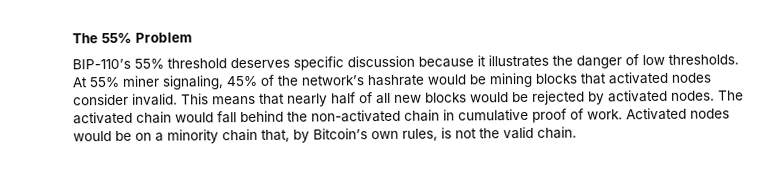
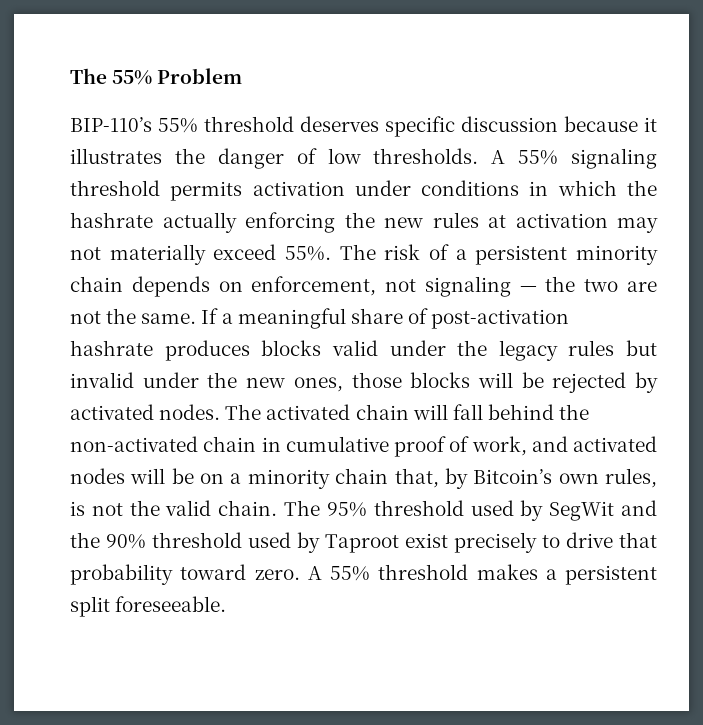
[72,71,711,90] [73,92,509,107] At 55% miner signaling, 45% of the network’s hashrate would be mining blocks that activated nodes consider invalid. This means that nearly half of all new blocks would -> [491,148,657,169] [70,180,657,201] [70,212,658,233] [70,244,659,265] [70,276,657,297] [70,308,570,329] [70,340,657,361] [70,372,513,392] A 55% signaling threshold permits activation under conditions in which the hashrate actually enforcing the new rules at activation may not materially exceed 55%. The risk of a persistent minority chain depends on enforcement, not signaling — the two are not the same. If a meaningful share of post-activation hashrate produces blocks valid under the legacy rules but invalid under the new ones, those blocks will
[175,112,214,123] would -> [412,404,448,420] will
[587,107,730,121] [73,131,112,142] work. Activated nodes would -> [471,436,657,456] [70,468,166,484] work, and activated nodes will
(577, 132) none -> [284,500,657,521] [70,532,657,553] [70,564,657,585] [70,596,227,617] The 95% threshold used by SegWit and the 90% threshold used by Taproot exist precisely to drive that probability toward zero. A 55% threshold makes a persistent split foreseeable.

